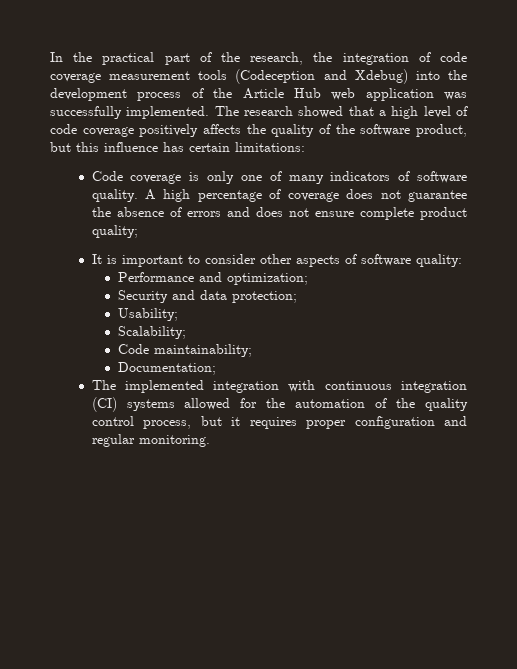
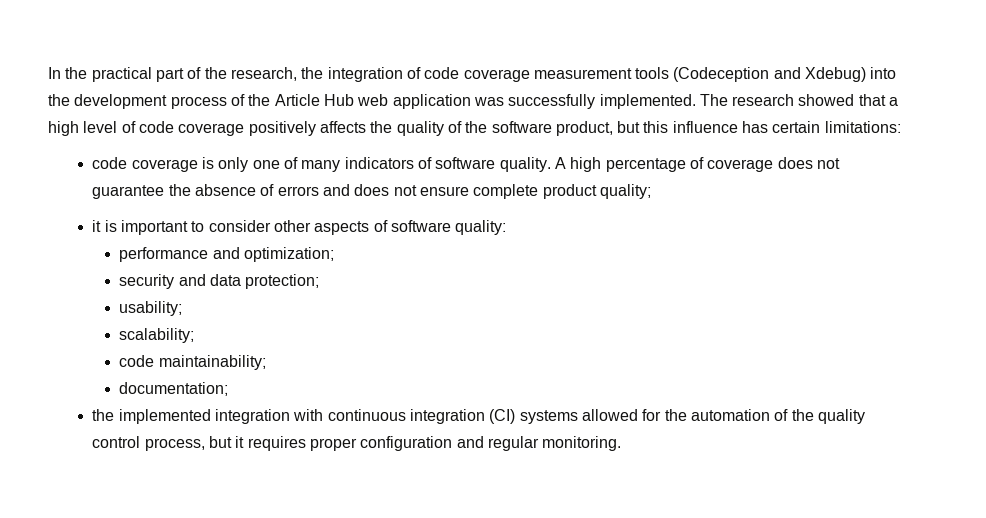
[91,171,123,181] Code -> [92,157,128,169] code
[91,254,102,264] It -> [92,220,102,232] it
[117,272,194,282] Performance -> [119,247,209,262] performance
[117,290,168,303] Security -> [119,274,175,289] security
[117,308,178,321] [117,326,186,339] [117,344,149,354] Usability; // Scalability; // Code -> [119,301,183,316] [119,328,195,343] [119,355,155,367] usability; // scalability; // code
[117,362,216,375] [91,380,116,390] Documentation; // The -> [119,382,229,396] [92,409,115,421] documentation; // the

